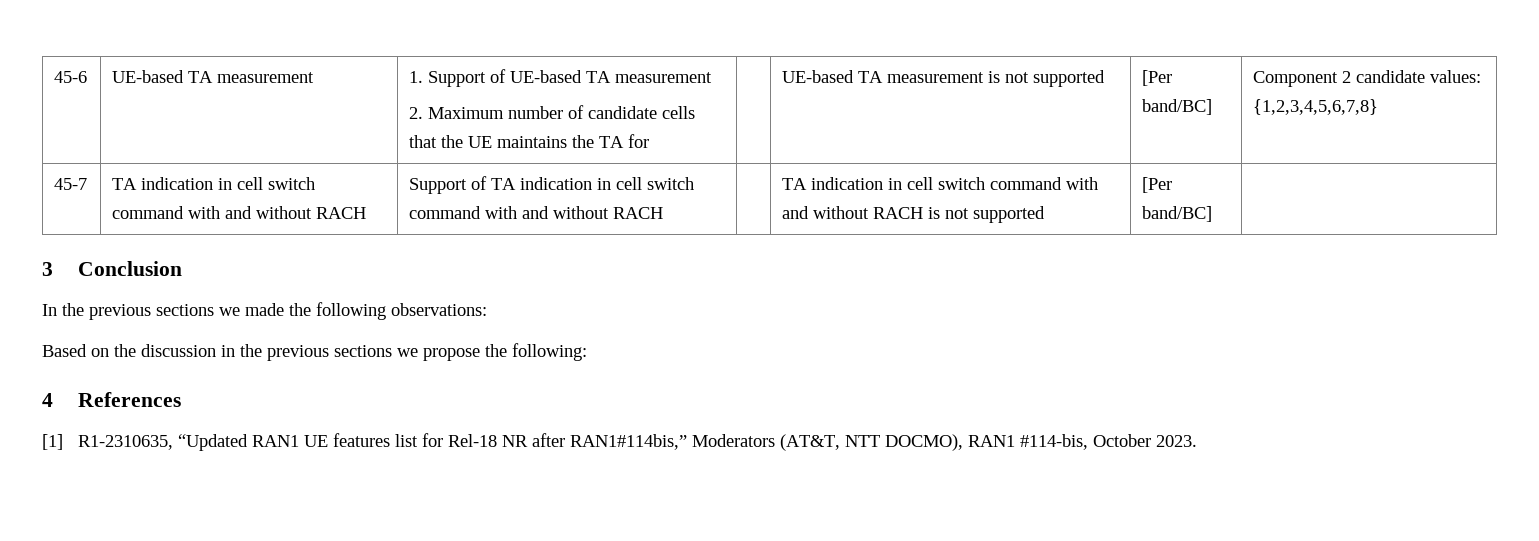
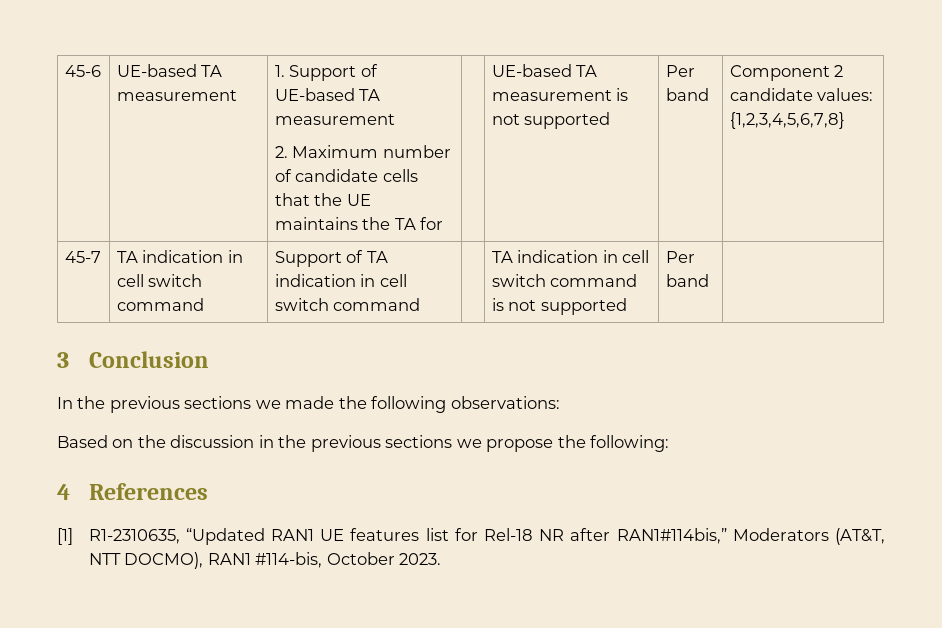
[1142,70,1173,86] [1142,99,1213,115] [Per band/BC] -> [665,65,695,77] [665,88,709,101] Per band
[188,206,367,219] with and without RACH -> (204, 304) none
[485,206,664,219] [782,177,1099,190] [782,206,1046,223] [1142,177,1173,193] [1142,206,1213,222] with and without RACH | | TA indication in cell switch command with and without RACH is not supported | [Per band/BC] -> [491,250,649,263] [491,274,638,287] [491,298,627,315] [665,251,695,263] [665,274,709,287] | | TA indication in cell switch command is not supported | Per band

